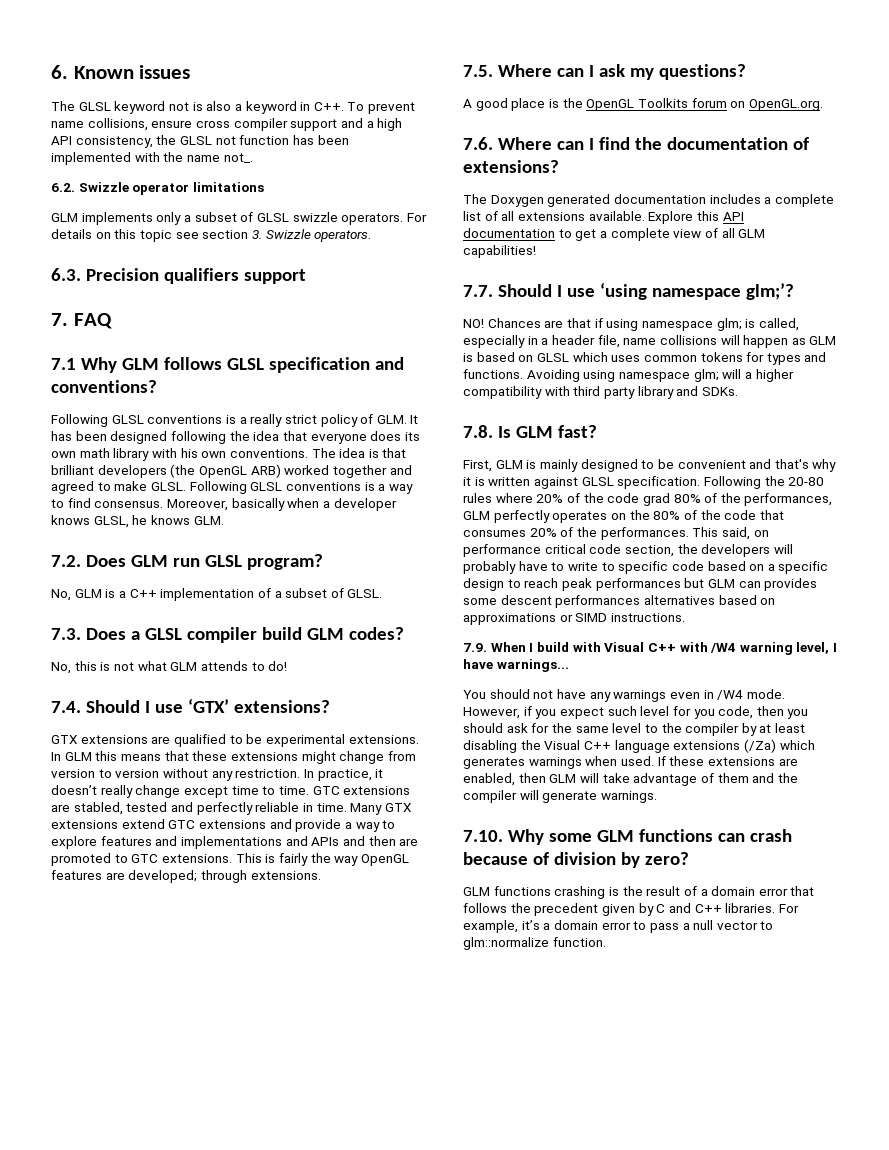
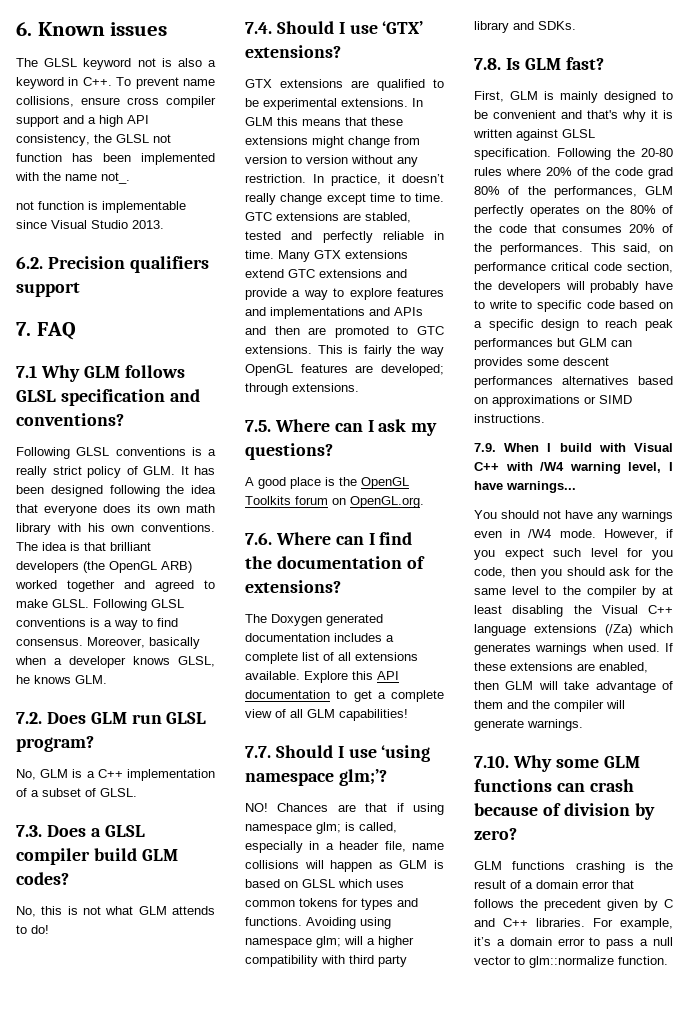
[51,182,264,195] [51,212,427,225] [51,229,372,242] [51,268,81,281] 6.2. Swizzle operator limitations // GLM implements only a subset of GLSL swizzle operators. For details on this topic see section 3. Swizzle operators. // 6.3. -> [16,201,186,213] [16,220,164,229] [16,256,43,269] not function is implementable since Visual Studio 2013. // 6.2.

